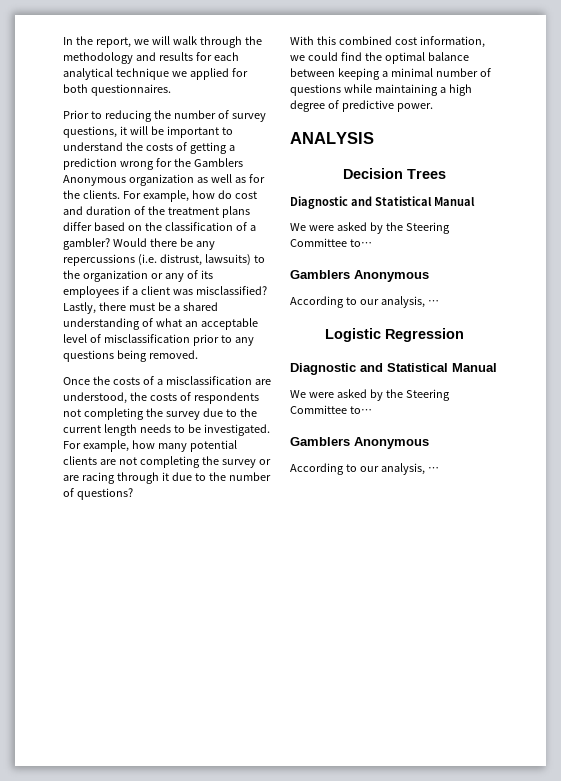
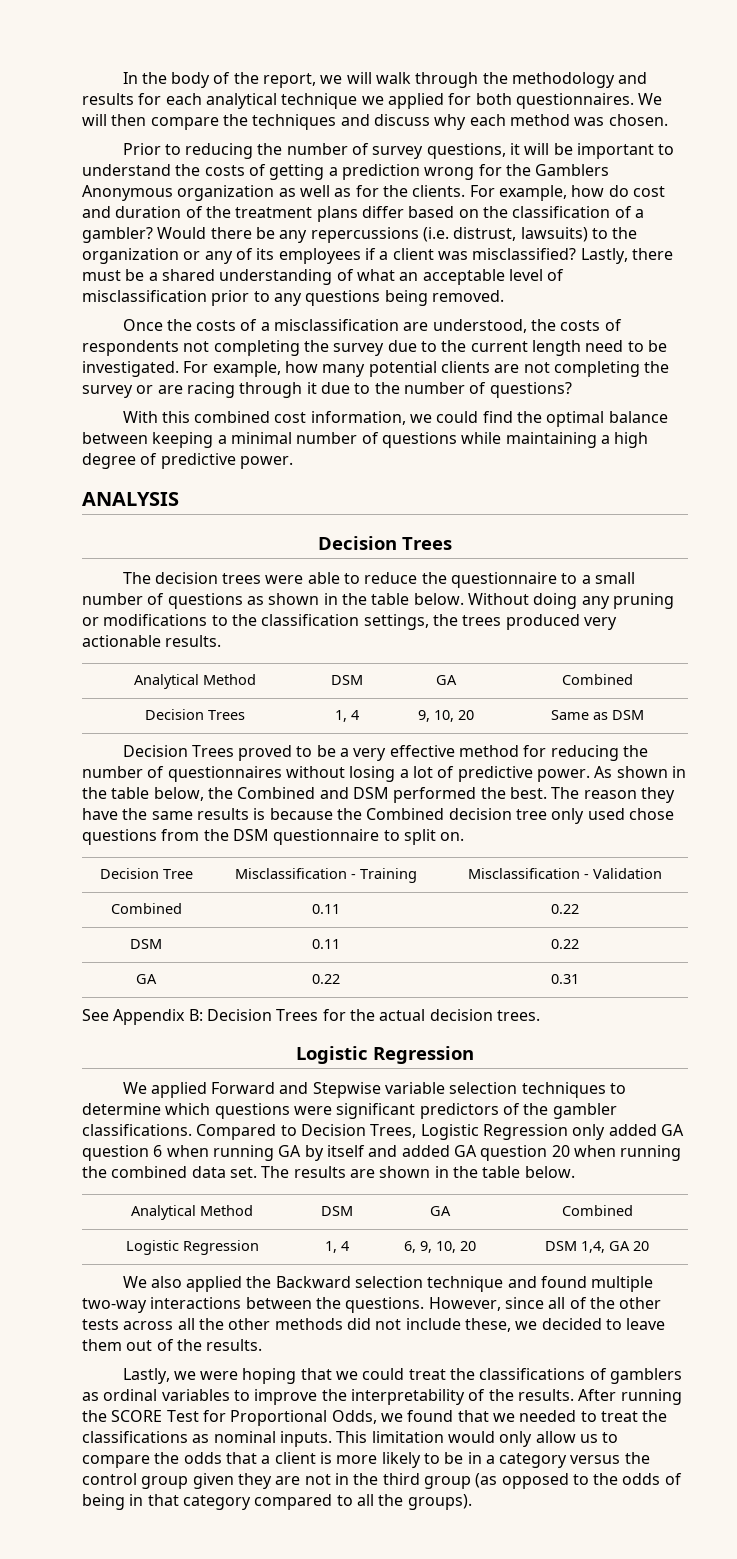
(93, 40) none -> [171,72,259,88] body of the
(171, 90) none -> [638,93,663,105] [82,114,668,130] We will then compare the techniques and discuss why each method was chosen.
[139,424,171,433] needs -> [585,340,624,352] need
[290,196,475,209] [290,222,450,234] [290,238,372,247] [290,270,429,282] [290,296,439,308] [324,328,464,342] [290,363,497,375] [290,389,450,401] [290,405,372,414] [290,437,429,449] [290,463,439,475] Diagnostic and Statistical Manual // We were asked by the Steering Committee to… // Gamblers Anonymous // According to our analysis, … // Logistic Regression // Diagnostic and Statistical Manual // We were asked by the Steering Committee to… // Gamblers Anonymous // According to our analysis, … -> [122,572,636,588] [82,593,674,609] [82,614,617,630] [82,635,222,647] [134,674,256,689] [330,675,363,685] [436,675,457,685] [561,674,633,685] [145,709,245,720] [334,710,359,722] [418,710,474,722] [550,710,644,720] [122,745,649,761] [82,766,686,782] [82,787,675,803] [82,808,674,824] [82,829,465,845] [99,868,193,879] [234,868,417,883] [467,868,662,879] [110,903,182,914] [311,904,340,914] [550,904,579,914] [130,939,162,949] [311,939,340,949] [550,939,579,949] [136,974,157,984] [311,974,340,984] [550,974,579,984] [82,1009,540,1025] [296,1046,474,1064] [122,1082,627,1098] [82,1103,617,1119] [82,1124,684,1140] [82,1145,682,1161] [82,1166,575,1178] [131,1205,253,1220] [321,1206,353,1216] [429,1206,451,1216] [561,1205,633,1216] [125,1240,259,1255] [325,1241,349,1253] [403,1241,476,1253] [545,1241,649,1253] [122,1276,654,1292] [82,1297,662,1313] [82,1318,666,1332] [82,1339,263,1351] [122,1368,683,1384] [82,1389,682,1405] [82,1410,668,1426] [82,1431,619,1447] [82,1452,650,1468] [82,1473,682,1489] [82,1494,472,1510] The decision trees were able to reduce the questionnaire to a small number of questions as shown in the table below. Without doing any pruning or modifications to the classification settings, the trees produced very actionable results. // Analytical Method | DSM | GA | Combined // Decision Trees | 1, 4 | 9, 10, 20 | Same as DSM // Decision Trees proved to be a very effective method for reducing the number of questionnaires without losing a lot of predictive power. As shown in the table below, the Combined and DSM performed the best. The reason they have the same results is because the Combined decision tree only used chose questions from the DSM questionnaire to split on. // Decision Tree | Misclassification - Training | Misclassification - Validation // Combined | 0.11 | 0.22 // DSM | 0.11 | 0.22 // GA | 0.22 | 0.31 // See Appendix B: Decision Trees for the actual decision trees. // Logistic Regression // We applied Forward and Stepwise variable selection techniques to determine which questions were significant predictors of the gambler classifications. Compared to Decision Trees, Logistic Regression only added GA question 6 when running GA by itself and added GA question 20 when running the combined data set. The results are shown in the table below. // Analytical Method | DSM | GA | Combined // Logistic Regression | 1, 4 | 6, 9, 10, 20 | DSM 1,4, GA 20 // We also applied the Backward selection technique and found multiple two-way interactions between the questions. However, since all of the other tests across all the other methods did not include these, we decided to leave them out of the results. // Lastly, we were hoping that we could treat the classifications of gamblers as ordinal variables to improve the interpretability of the results. After running the SCORE Test for Proportional Odds, we found that we needed to treat the classifications as nominal inputs. This limitation would only allow us to compare the odds that a client is more likely to be in a category versus the control group given they are not in the third group (as opposed to the odds of being in that category compared to all the groups).

